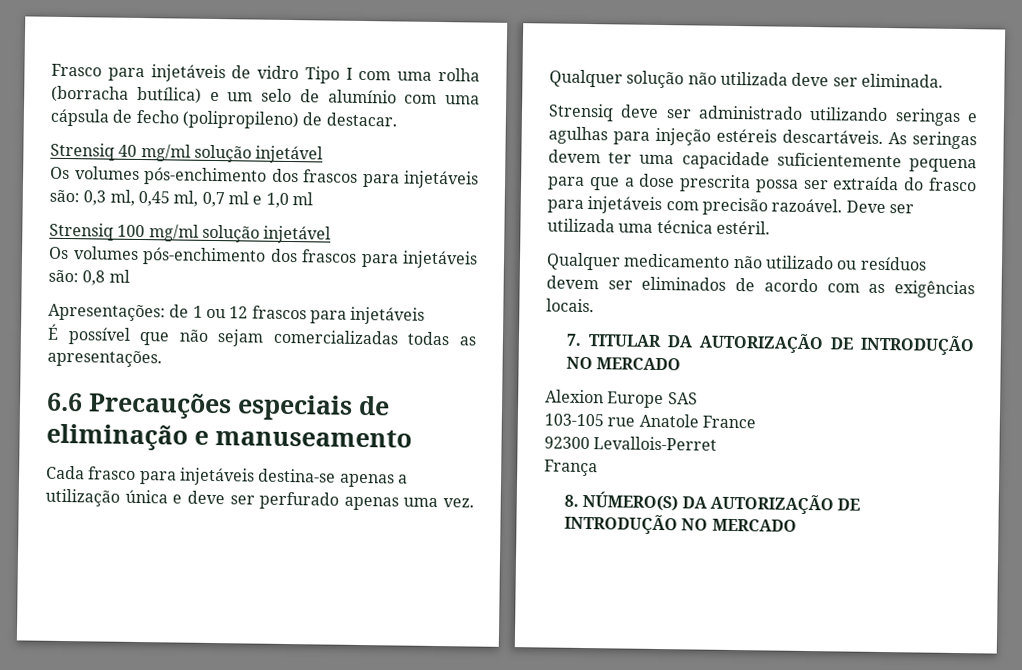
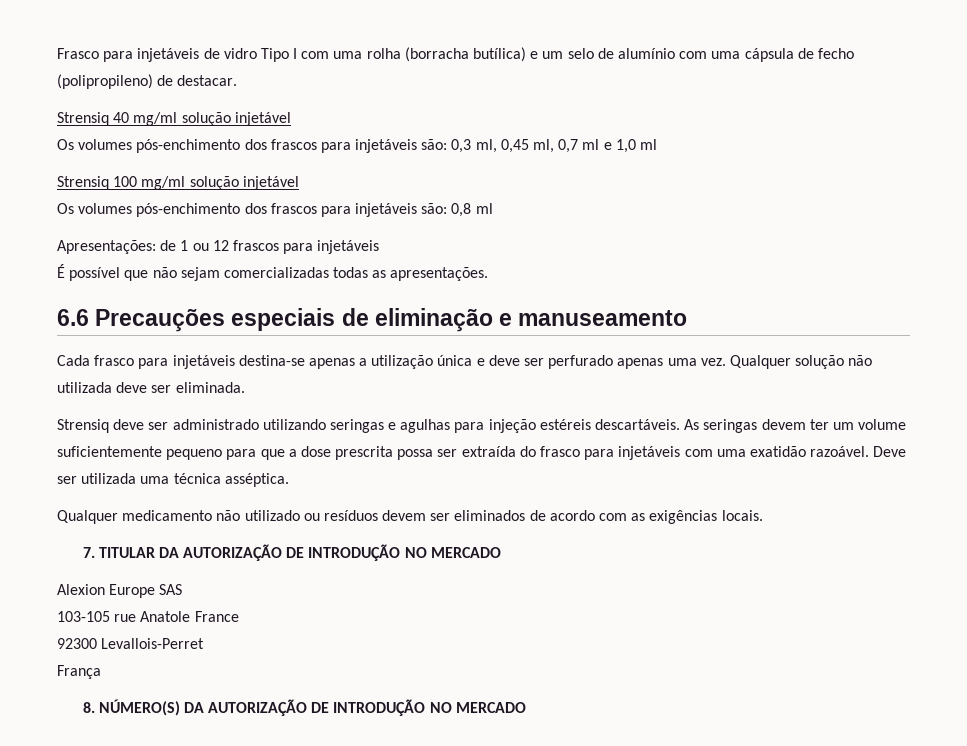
[639,151,977,173] uma capacidade suficientemente pequena -> [832,419,907,430] [57,446,223,460] um volume suficientemente pequeno
[701,197,768,216] precisão -> [716,446,806,457] uma exatidão
[715,220,770,235] estéril. -> [224,473,289,487] asséptica.

